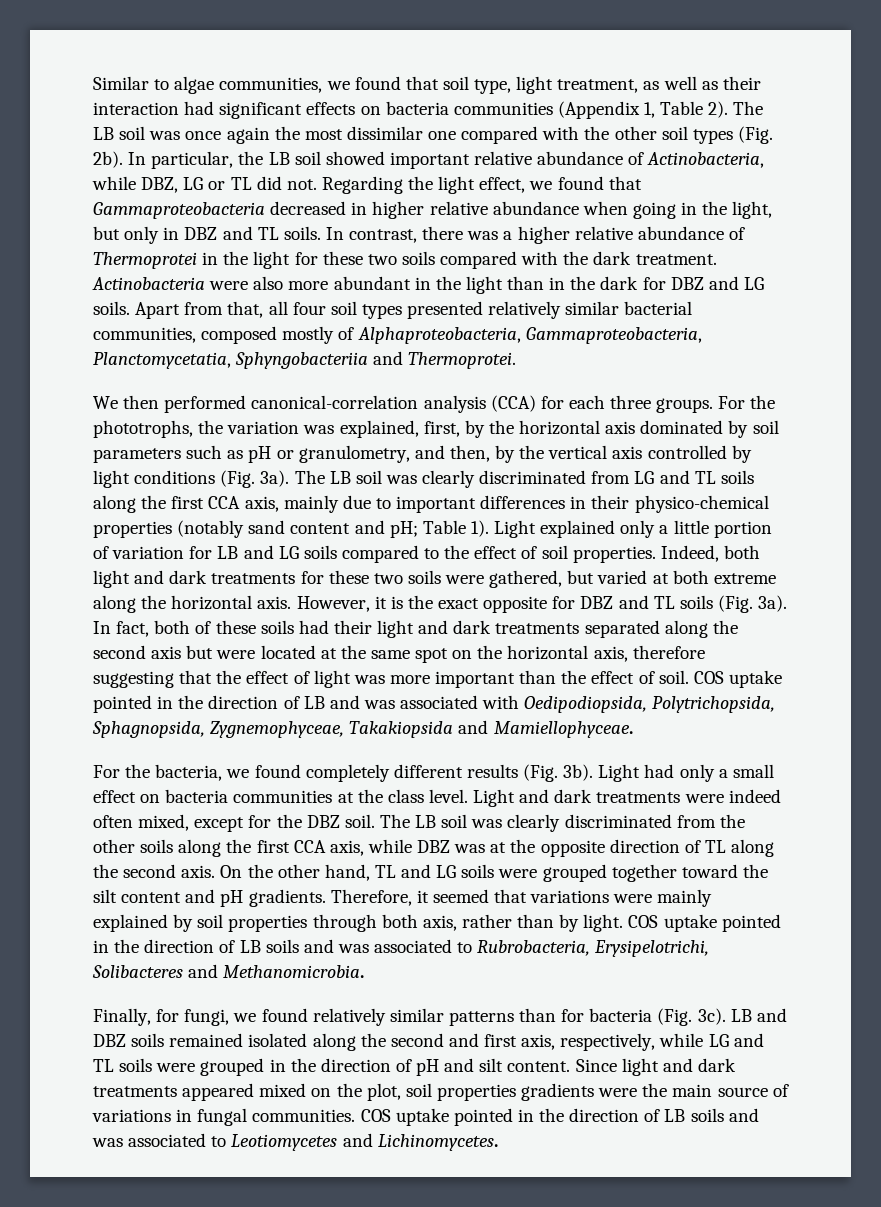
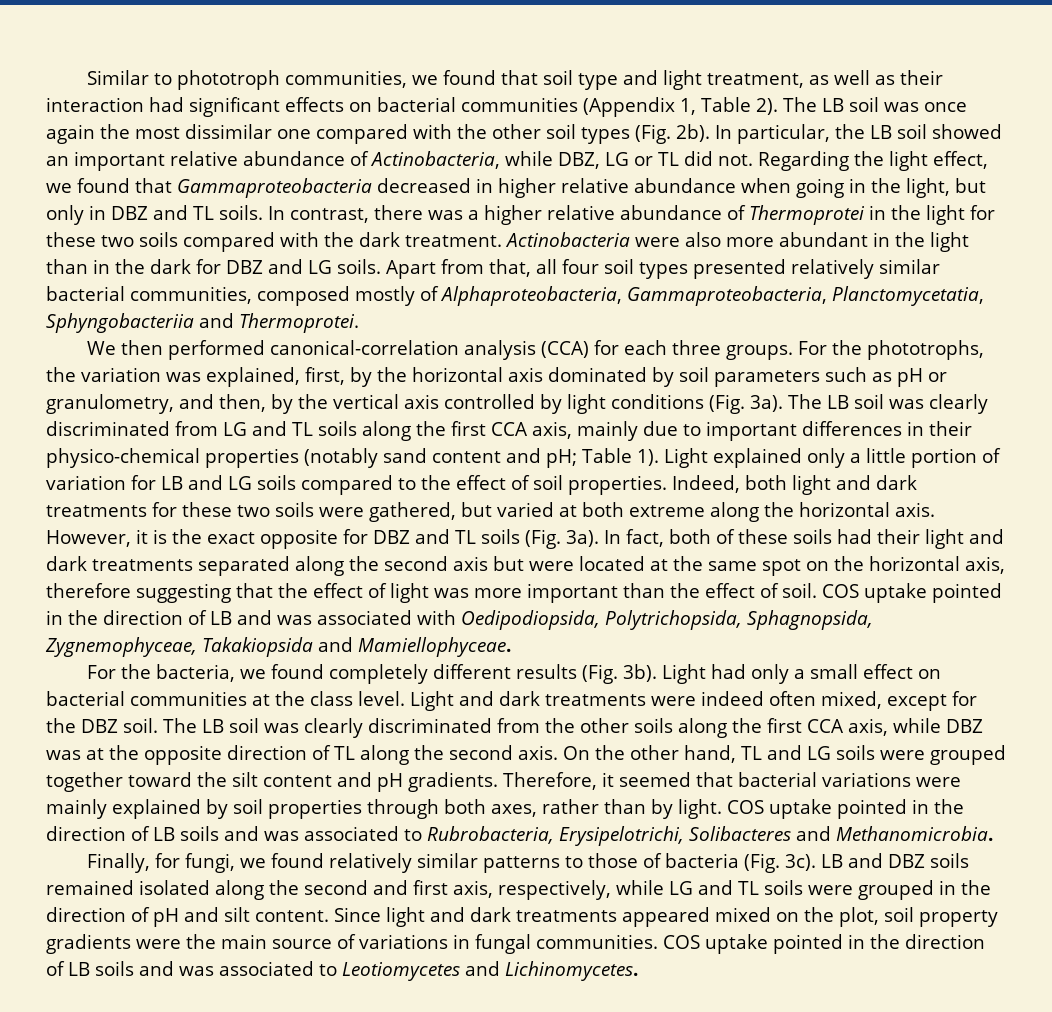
[174,76,215,94] algae -> [176,70,280,90] phototroph
[474,79,512,94] type, -> [577,70,658,90] type and
[385,101,449,115] bacteria -> [377,97,456,112] bacterial
(385, 158) none -> [46,156,69,166] an
[165,789,229,803] bacteria -> [46,691,125,706] bacterial
(528, 896) none -> [738,772,817,787] bacterial
[422,915,457,931] axis, -> [491,804,537,817] axes,
[519,1008,585,1022] than for -> [564,853,662,868] to those of
[436,1084,516,1101] properties -> [919,910,998,927] property

